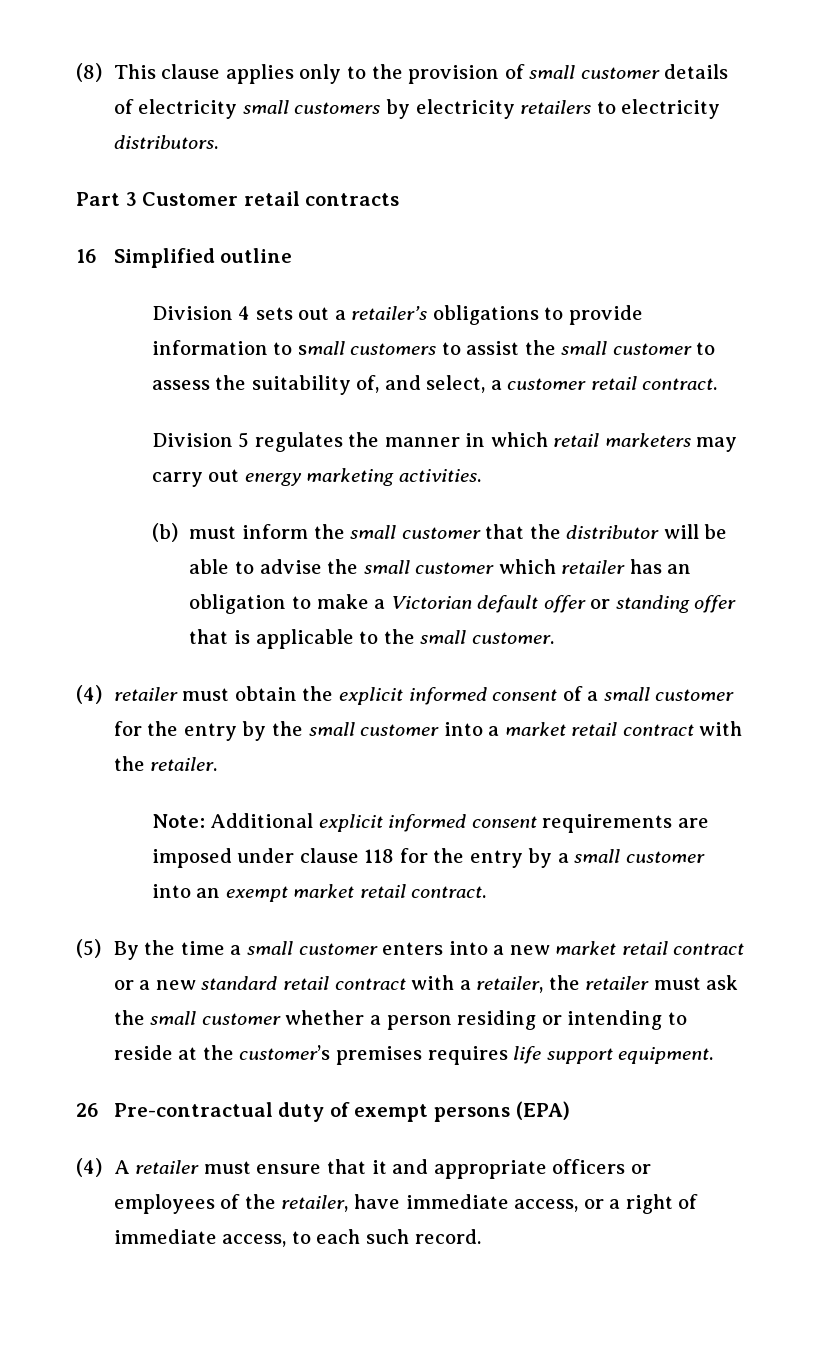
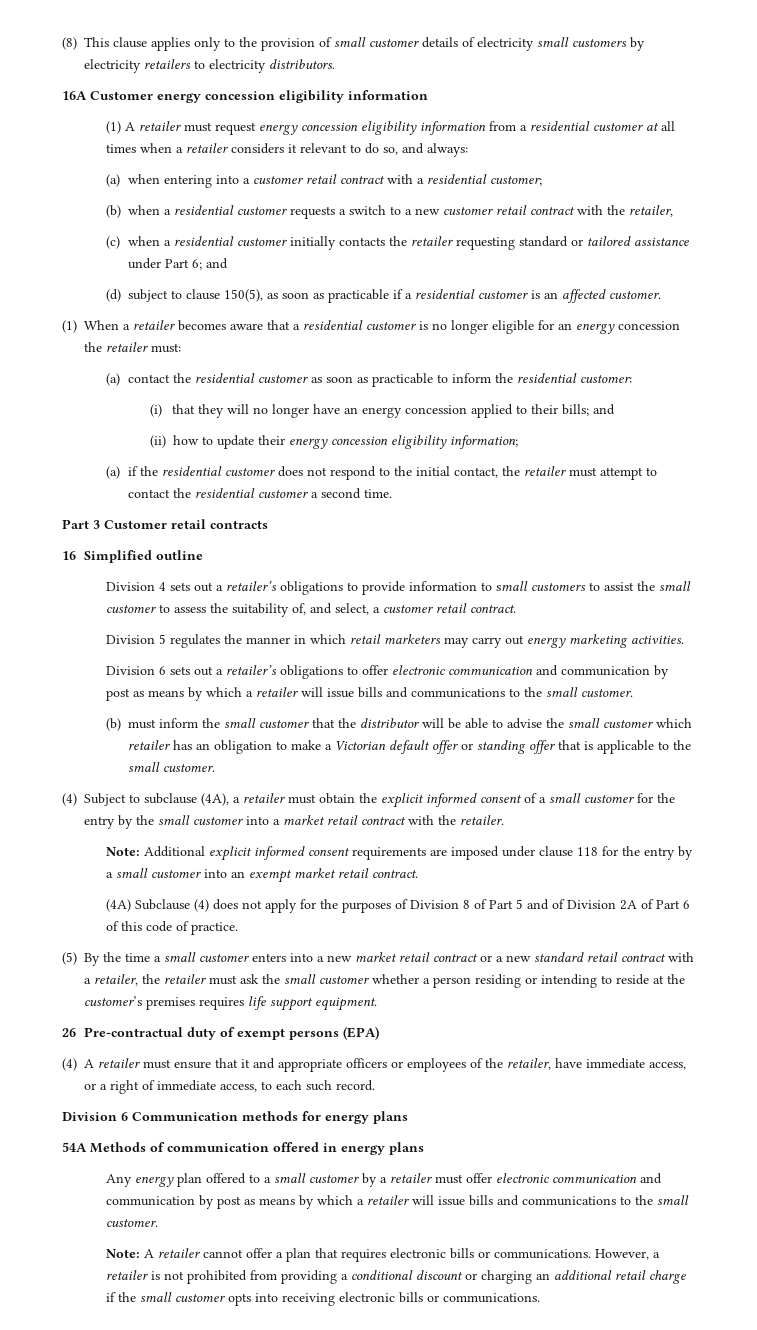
(218, 142) none -> [62,90,428,103] [106,121,676,135] [106,143,469,157] [106,174,543,188] [106,205,674,219] [106,236,690,250] [128,258,229,270] [106,289,662,303] [62,320,681,334] [84,342,182,353] [106,373,633,387] [150,404,616,418] [150,435,519,449] [106,466,658,480] [128,488,393,499] // 16A Customer energy concession eligibility information // (1) A retailer must request energy concession eligibility information from a residential customer at all times when a retailer considers it relevant to do so, and always: // (a) when entering into a customer retail contract with a residential customer; // (b) when a residential customer requests a switch to a new customer retail contract with the retailer, // (c) when a residential customer initially contacts the retailer requesting standard or tailored assistance under Part 6; and // (d) subject to clause 150(5), as soon as practicable if a residential customer is an affected customer. // (1) When a retailer becomes aware that a residential customer is no longer eligible for an energy concession the retailer must: // (a) contact the residential customer as soon as practicable to inform the residential customer: // (i) that they will no longer have an energy concession applied to their bills; and // (ii) how to update their energy concession eligibility information; // (a) if the residential customer does not respond to the initial contact, the retailer must attempt to contact the residential customer a second time.
(481, 475) none -> [106,665,670,679] [106,687,634,701] // Division 6 sets out a retailer’s obligations to offer electronic communication and communication by post as means by which a retailer will issue bills and communications to the small customer.
(102, 694) none -> [84,793,241,806] Subject to subclause (4A), a
(487, 892) none -> [106,899,691,913] [106,921,239,935] // (4A) Subclause (4) does not apply for the purposes of Division 8 of Part 5 and of Division 2A of Part 6 of this code of practice.
(481, 1236) none -> [62,1111,408,1124] [62,1142,424,1155] [106,1173,663,1187] [106,1195,690,1209] [106,1219,159,1227] [106,1248,661,1262] [106,1270,687,1284] [106,1292,541,1306] // Division 6 Communication methods for energy plans // 54A Methods of communication offered in energy plans // Any energy plan offered to a small customer by a retailer must offer electronic communication and communication by post as means by which a retailer will issue bills and communications to the small customer. // Note: A retailer cannot offer a plan that requires electronic bills or communications. However, a retailer is not prohibited from providing a conditional discount or charging an additional retail charge if the small customer opts into receiving electronic bills or communications.

